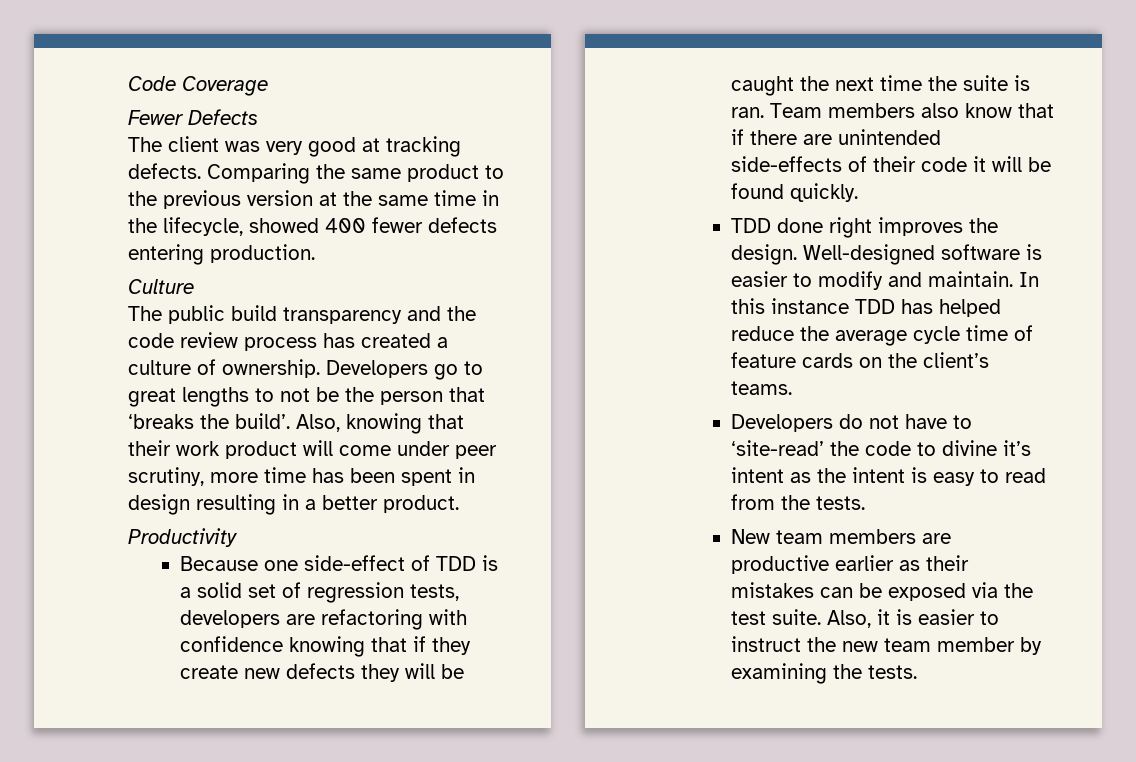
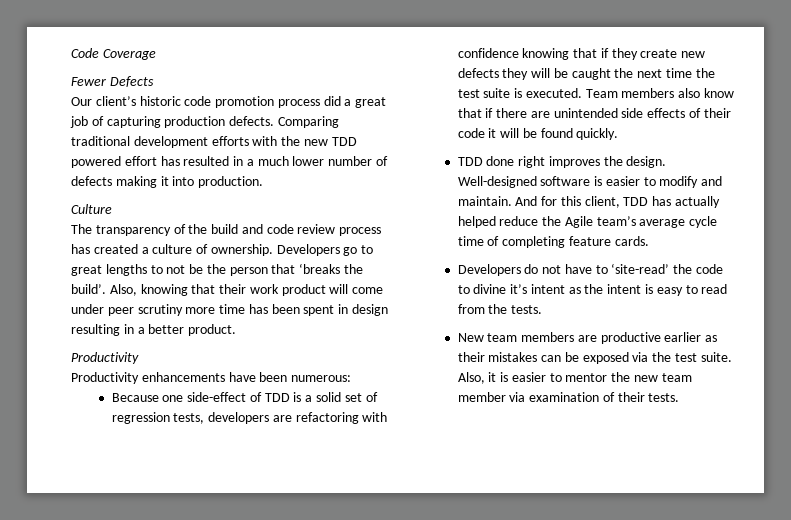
[128,136,461,157] [128,163,504,184] [128,190,499,209] [128,217,497,236] [128,244,315,265] [128,279,194,294] [128,305,476,324] The client was very good at tracking defects. Comparing the same product to the previous version at the same time in the lifecycle, showed 400 fewer defects entering production. // Culture // The public build transparency and the -> [71,96,387,108] [70,116,339,128] [71,136,357,148] [71,156,389,168] [71,176,264,188] [71,204,112,214] [71,224,263,236] Our client’s historic code promotion process did a great job of capturing production defects. Comparing traditional development efforts with the new TDD powered effort has resulted in a much lower number of defects making it into production. // Culture // The transparency of the build and
[128,467,204,486] scrutiny, -> [137,304,183,316] scrutiny
(238, 537) none -> [71,372,352,384] // Productivity enhancements have been numerous:
(958, 83) none -> [457,89,480,98] test
[731,107,765,118] ran. -> [525,88,582,98] executed.
[731,156,843,172] side-effects -> [621,108,686,118] side effects
[1019,272,1040,287] [731,298,850,314] In this instance -> [515,196,620,208] And for this client,
(934, 306) none -> [675,196,721,208] actually
(830, 333) none -> [564,216,636,228] Agile team’s
[731,352,990,368] [731,381,793,395] feature cards on the client’s teams. -> [502,236,649,248] completing feature cards.
[731,636,802,652] instruct -> [565,373,608,382] mentor
[1020,637,1043,655] [731,663,863,684] by examining the -> [509,392,645,402] via examination of their

